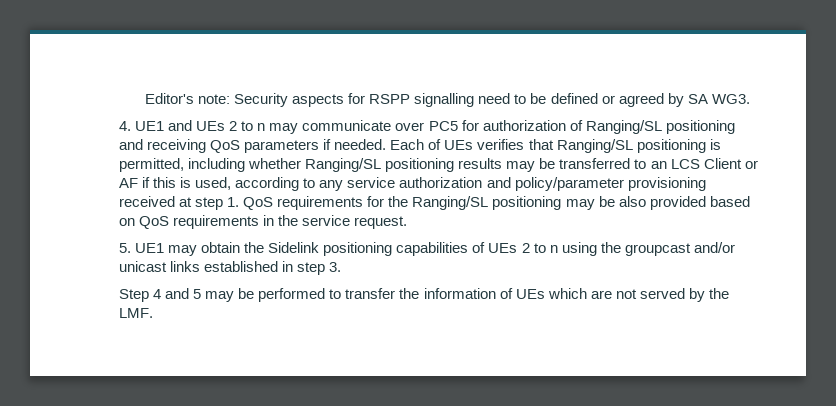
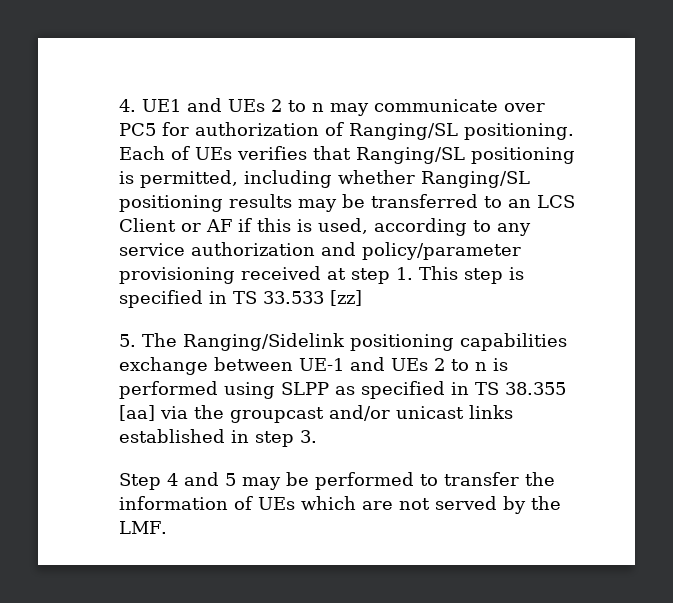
[145,93,750,107] Editor's note: Security aspects for RSPP signalling need to be defined or agreed by SA WG3. // -> (119, 105) none
[665,120,735,134] [119,139,387,153] positioning and receiving QoS parameters if needed. -> [464,123,575,140] positioning.
[243,196,750,210] [119,215,408,229] [119,242,597,256] QoS requirements for the Ranging/SL positioning may be also provided based on QoS requirements in the service request. // 5. UE1 may obtain the Sidelink positioning capabilities of UEs 2 to n using -> [419,266,525,284] [119,290,363,308] [119,333,568,351] [119,357,509,375] [119,381,567,399] [119,405,189,421] This step is specified in TS 33.533 [zz] // 5. The Ranging/Sidelink positioning capabilities exchange between UE-1 and UEs 2 to n is performed using SLPP as specified in TS 38.355 [aa] via

